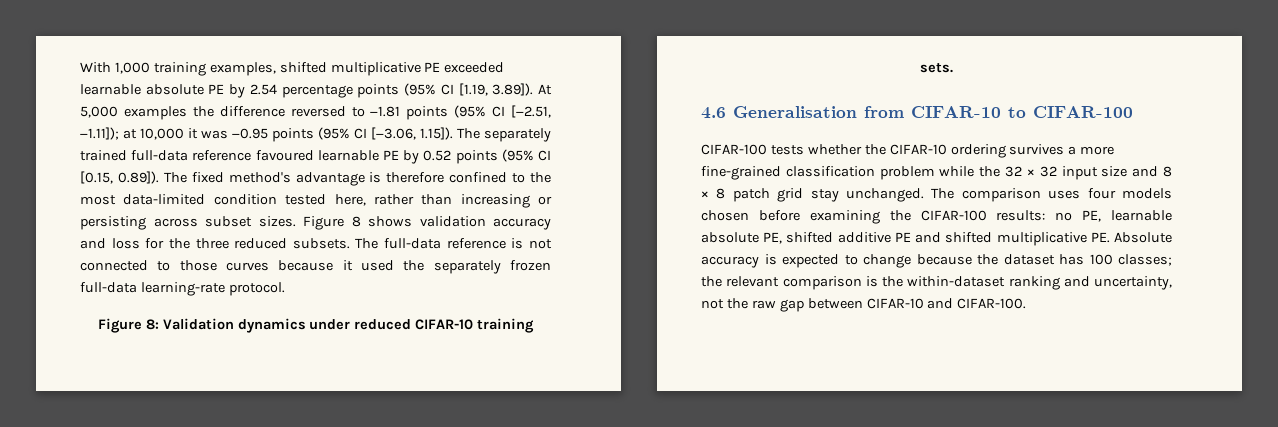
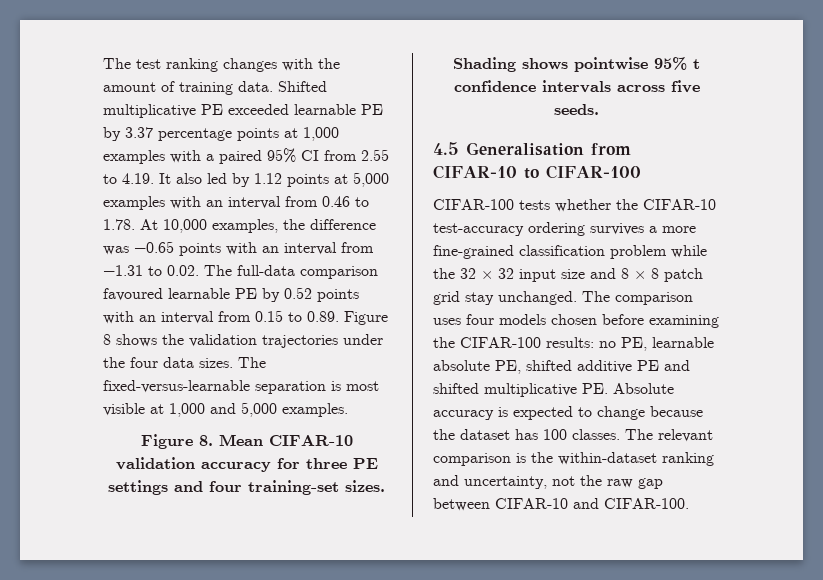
[80,62,327,76] With 1,000 training examples, shifted -> [103,58,340,72] [103,81,327,95] The test ranking changes with the amount of training data. Shifted
[145,84,277,98] absolute PE by 2.54 -> [361,104,383,115] [103,127,153,141] PE by 3.37
[404,83,553,96] [80,105,551,120] [80,127,551,142] [80,150,252,161] (95% CI [1.19, 3.89]). At 5,000 examples the difference reversed to −1.81 points (95% CI [−2.51, −1.11]); at 10,000 it was −0.95 points (95% CI [−3.06, 1.15]). The separately trained full-data reference -> [284,127,339,141] [103,148,389,164] [103,172,389,187] [103,196,369,210] [103,219,376,233] [103,241,374,256] [103,265,378,279] at 1,000 examples with a paired 95% CI from 2.55 to 4.19. It also led by 1.12 points at 5,000 examples with an interval from 0.46 to 1.78. At 10,000 examples, the difference was −0.65 points with an interval from −1.31 to 0.02. The full-data comparison
[501,149,551,162] [80,171,551,186] [80,194,552,208] [80,216,551,230] [80,238,552,249] [80,260,551,274] [80,282,285,296] [97,318,535,333] [920,63,953,73] [701,107,726,119] (95% CI [0.15, 0.89]). The fixed method's advantage is therefore confined to the most data-limited condition tested here, rather than increasing or persisting across subset sizes. Figure 8 shows validation accuracy and loss for the three reduced subsets. The full-data reference is not connected to those curves because it used the separately frozen full-data learning-rate protocol. // Figure 8: Validation dynamics under reduced CIFAR-10 training sets. // 4.6 -> [103,310,388,325] [103,334,383,348] [103,357,266,368] [103,380,379,394] [103,402,348,417] [140,434,353,449] [115,457,378,472] [108,480,385,495] [453,57,700,72] [453,80,700,93] [554,104,599,115] [433,142,459,155] with an interval from 0.15 to 0.89. Figure 8 shows the validation trajectories under the four data sizes. The fixed-versus-learnable separation is most visible at 1,000 and 5,000 examples. // Figure 8. Mean CIFAR-10 validation accuracy for three PE settings and four training-set sizes. Shading shows pointwise 95% t confidence intervals across five seeds. // 4.5
(947, 149) none -> [433,223,524,236] test-accuracy
[1118,254,1172,266] [701,276,722,287] classes; the -> [572,429,653,440] classes. The

